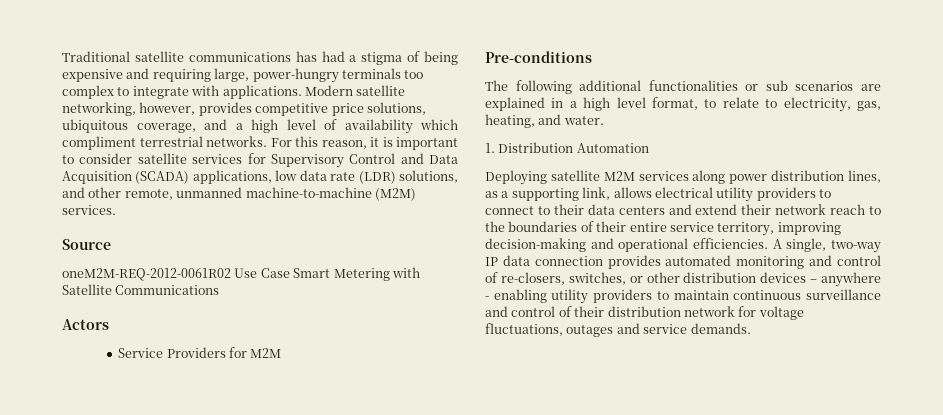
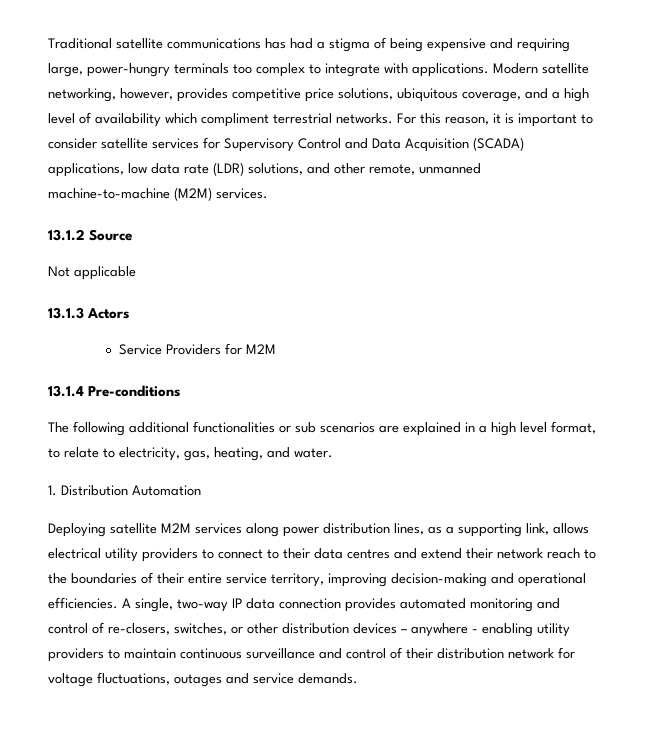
(116, 210) none -> [48,229,85,241] 13.1.2
[62,267,420,281] [62,284,220,295] oneM2M-REQ-2012-0061R02 Use Case Smart Metering with Satellite Communications // -> [48,266,136,280] [48,307,84,319] Not applicable // 13.1.3
(282, 353) none -> [48,385,84,397] 13.1.4
[618,206,665,215] centers -> [347,549,390,559] centres

